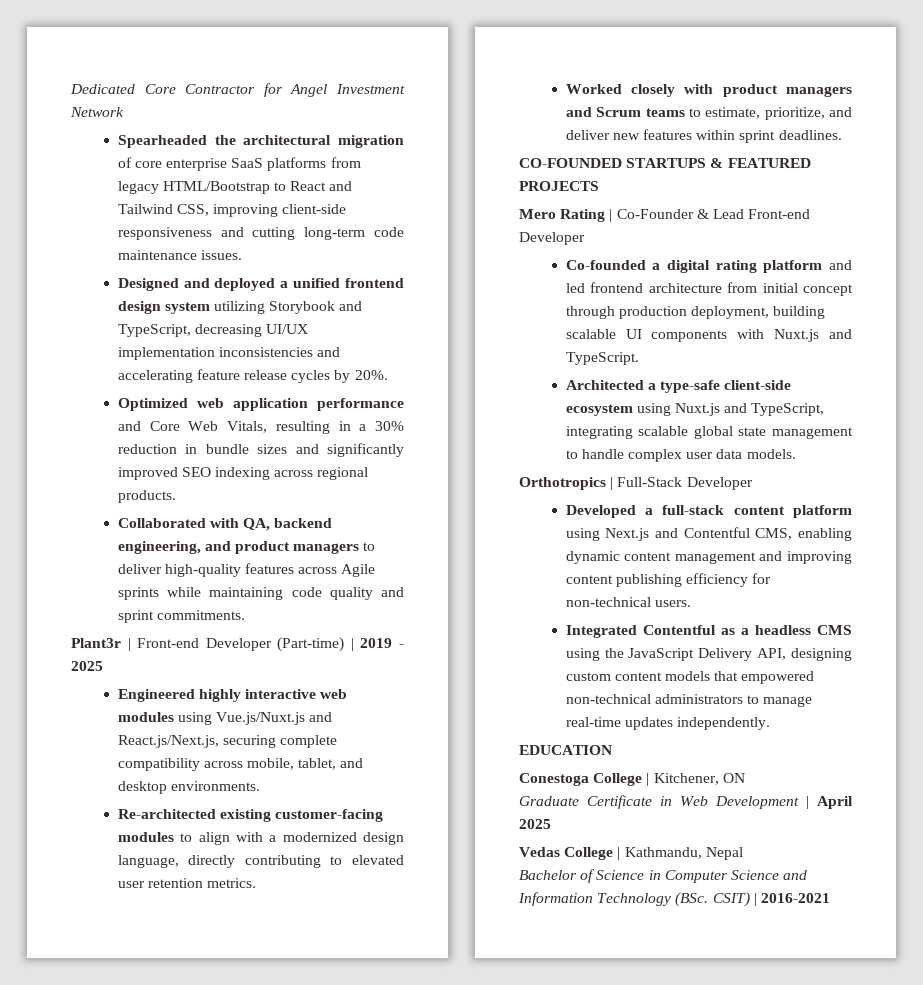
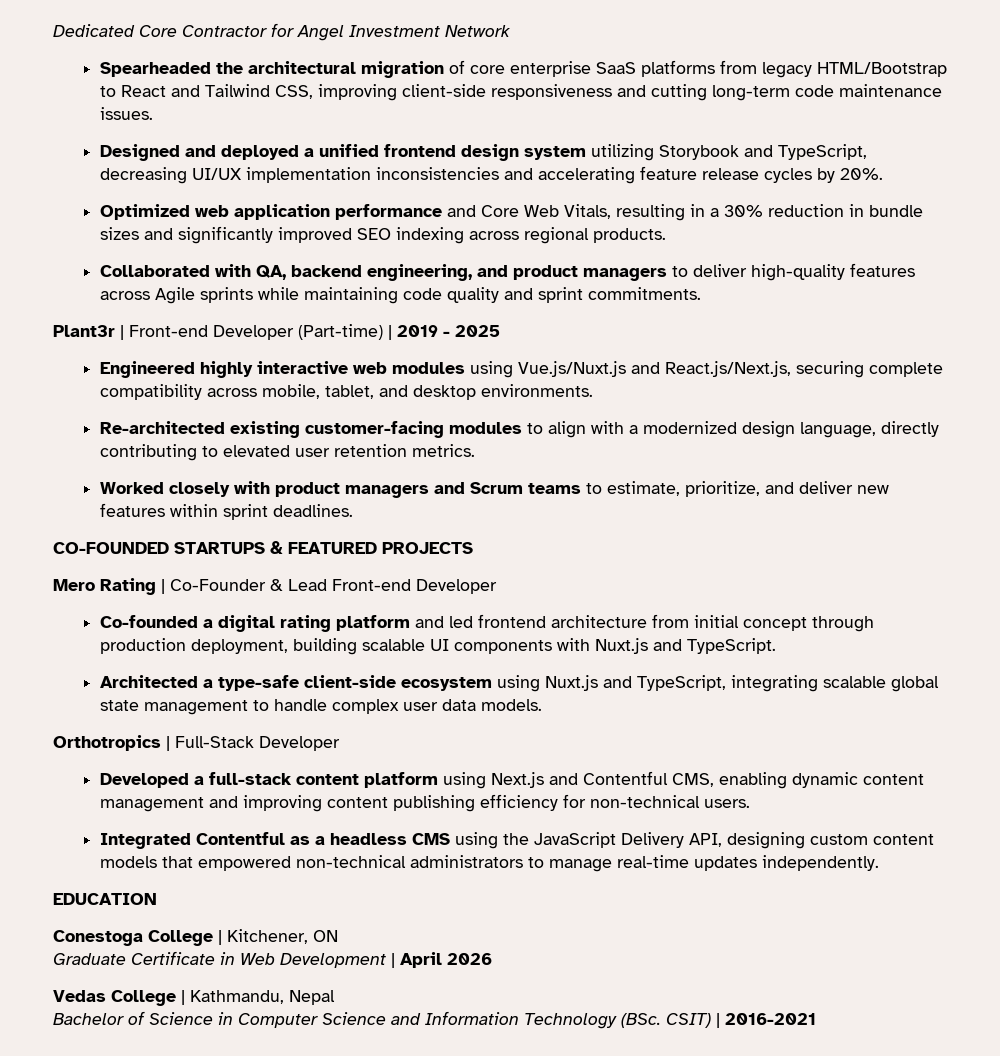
[519,819,551,829] 2025 -> [447,953,492,965] 2026

